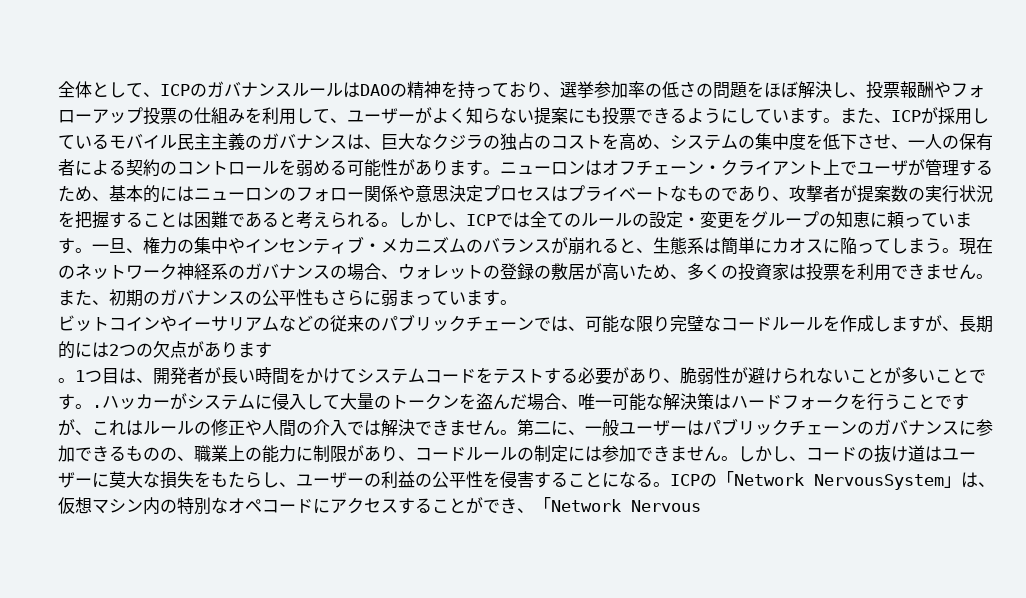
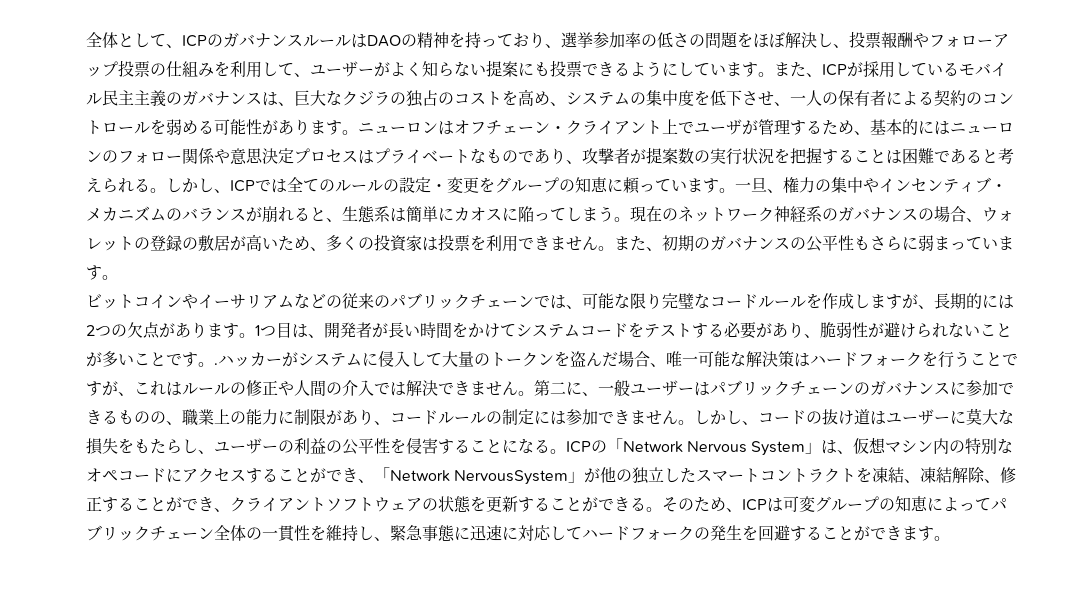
(272, 350) // -> (239, 330) none
[813,474,944,490] NervousSystem -> [686,441,806,456] Nervous System
[630,500,701,512] Nervous -> [453,467,1016,485] [85,496,1007,512] [85,525,950,542] NervousSystem」が他の独立したスマートコントラクトを凍結、凍結解除、修正することができ、クライアントソフトウェアの状態を更新することができる。そのため、ICPは可変グループの知恵によってパブリックチェーン全体の一貫性を維持し、緊急事態に迅速に対応してハードフォークの発生を回避することができます。

